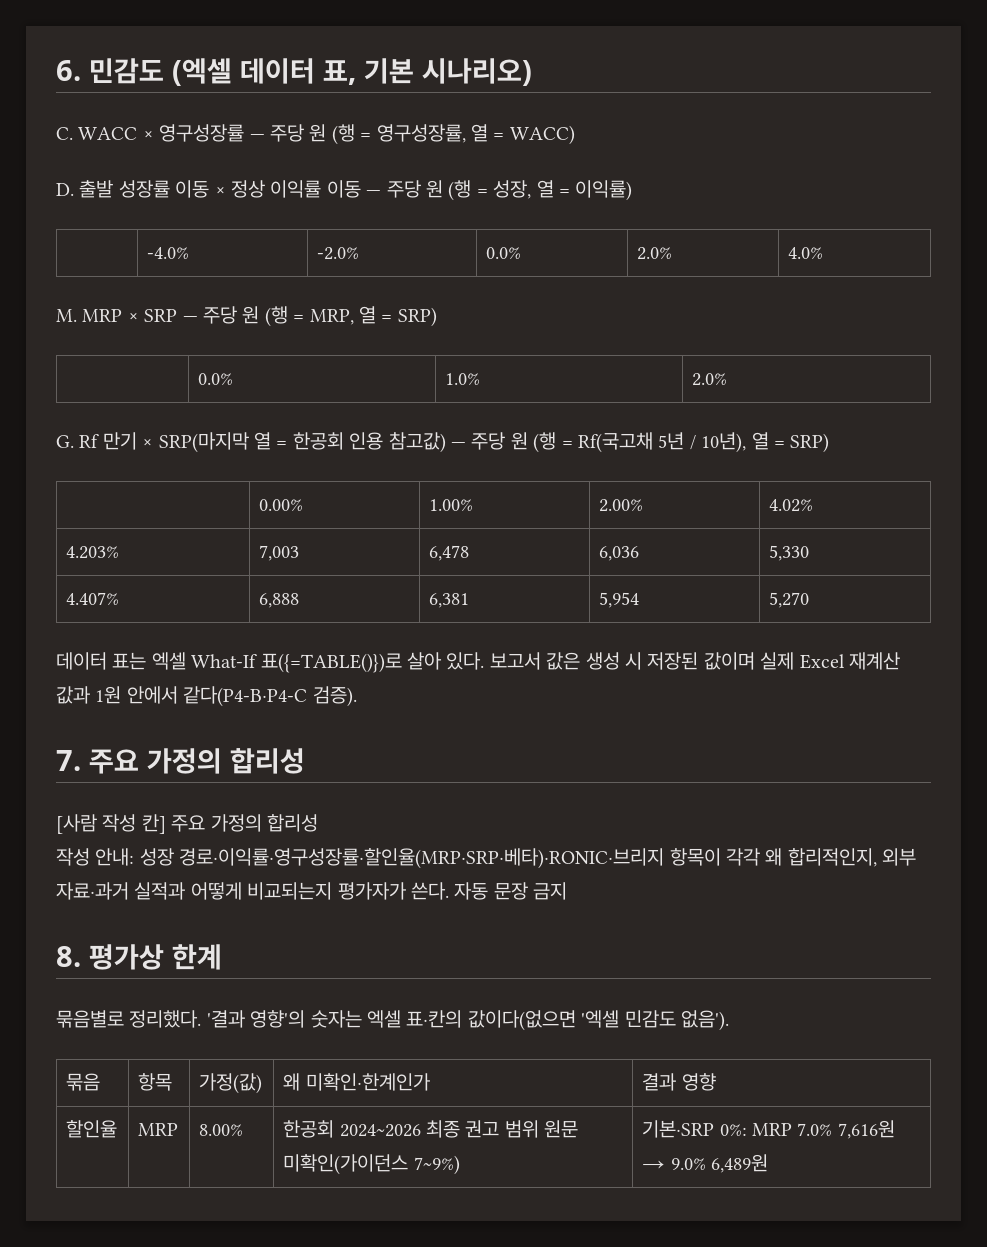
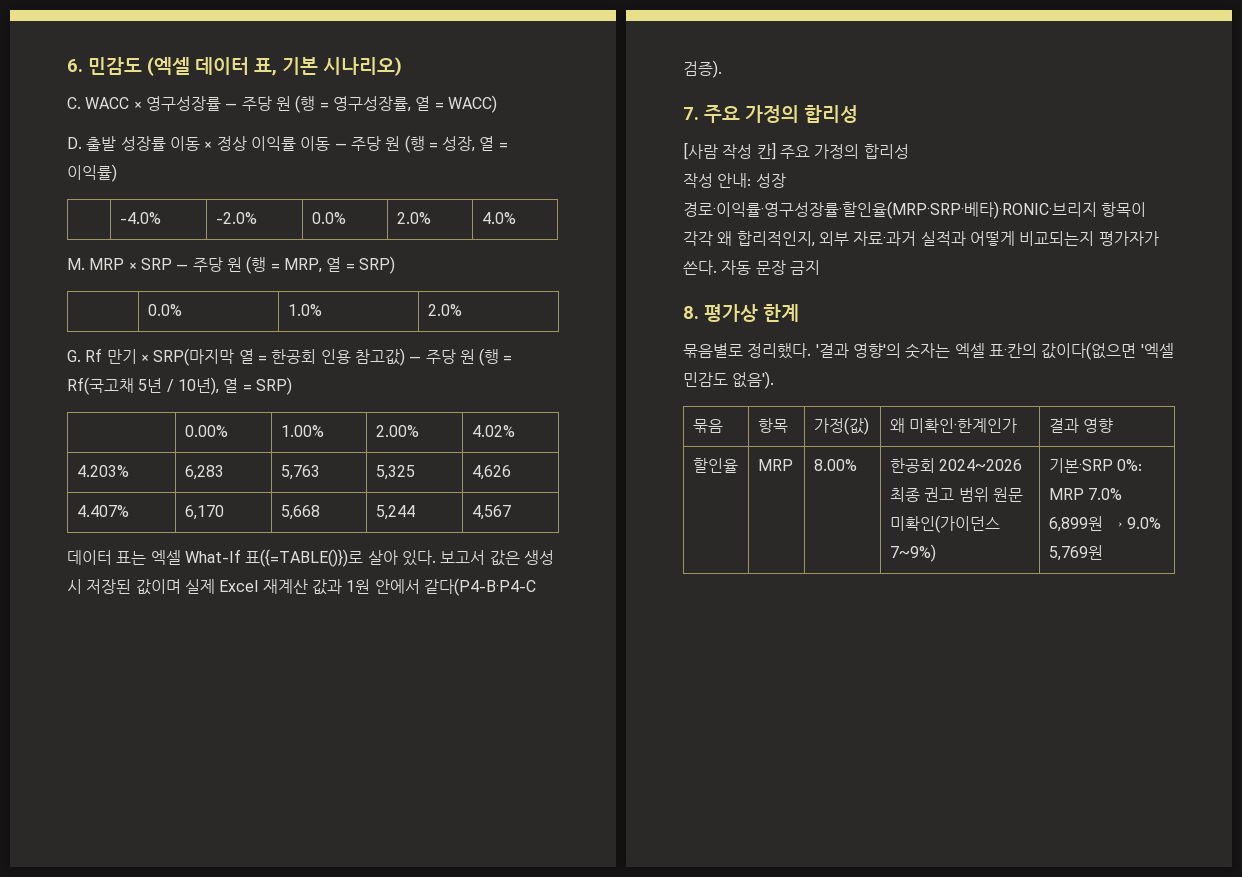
[259,545,300,561] [429,545,470,561] [599,546,640,561] [769,545,810,561] [66,592,120,605] [259,593,300,608] [429,593,470,608] [599,592,640,608] [769,592,810,608] 7,003 | 6,478 | 6,036 | 5,330 // 4.407% | 6,888 | 6,381 | 5,954 | 5,270 -> [184,465,224,480] [280,465,320,480] [375,465,415,480] [471,465,511,480] [76,505,129,517] [184,505,224,520] [280,505,320,520] [375,505,415,520] [471,505,511,520] 6,283 | 5,763 | 5,325 | 4,626 // 4.407% | 6,170 | 5,668 | 5,244 | 4,567
[837,1120,895,1139] 7,616원 -> [1048,516,1103,532] 6,899원
[710,1154,768,1173] 6,489원 -> [1048,545,1103,561] 5,769원

